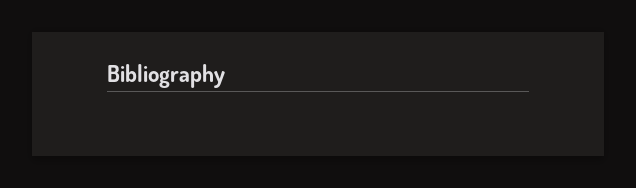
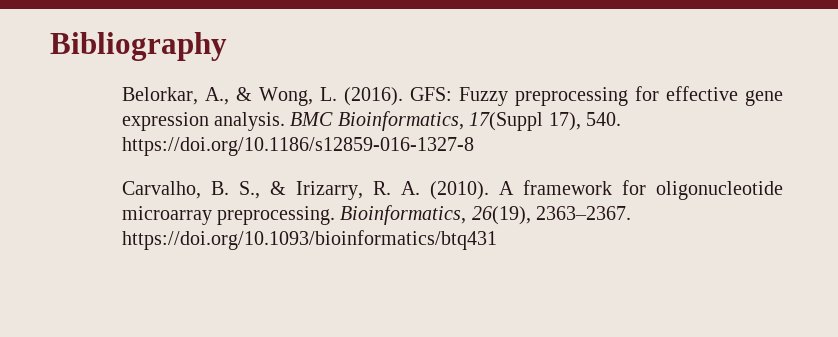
(225, 76) none -> [121,86,784,106] [121,111,621,131] [121,137,474,156] [121,180,783,200] [121,205,632,225] [121,230,497,250] // Belorkar, A., & Wong, L. (2016). GFS: Fuzzy preprocessing for effective gene expression analysis. BMC Bioinformatics, 17(Suppl 17), 540. https://doi.org/10.1186/s12859-016-1327-8 // Carvalho, B. S., & Irizarry, R. A. (2010). A framework for oligonucleotide microarray preprocessing. Bioinformatics, 26(19), 2363–2367. https://doi.org/10.1093/bioinformatics/btq431

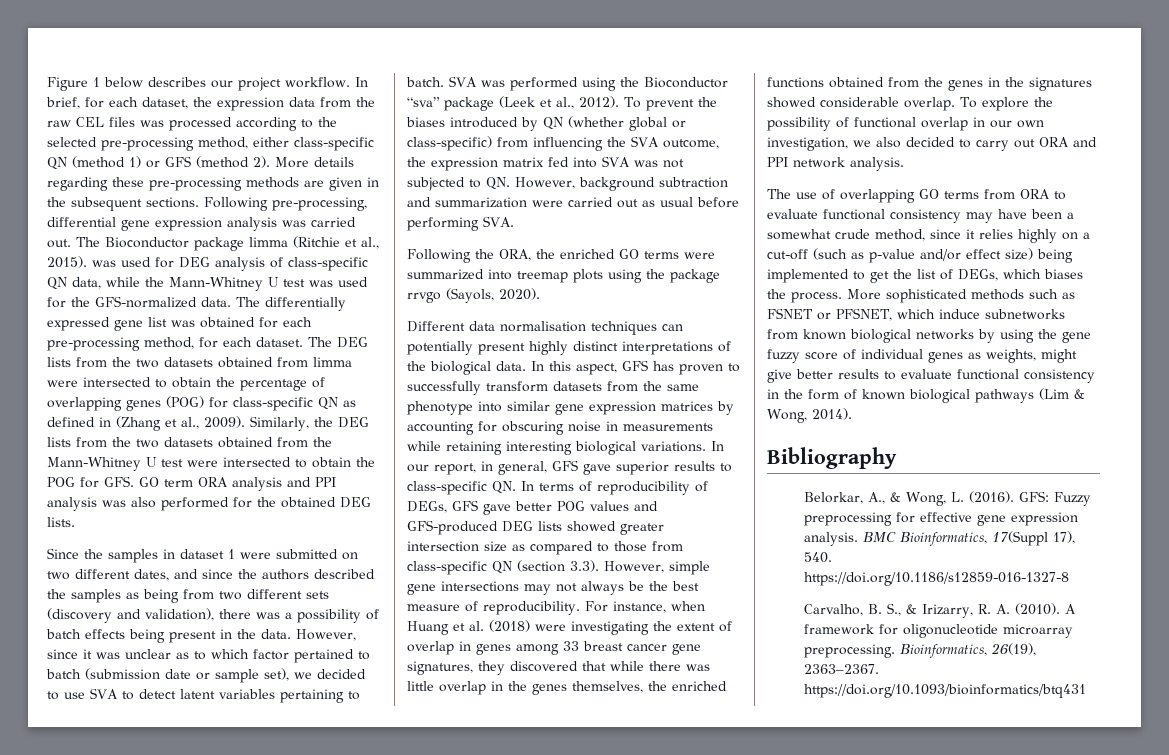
(50, 46) none -> [47,77,368,91] [46,97,375,111] [47,117,337,131] [47,137,374,151] [47,156,354,170] [47,177,379,191] [47,197,367,211] [47,217,356,231] [47,236,379,251] [47,256,368,271] [47,277,368,291] [47,296,346,311] [47,317,312,331] [47,337,368,351] [47,357,352,368] [47,377,325,391] [47,396,356,411] [47,416,369,431] [47,437,332,448] [47,457,375,471] [47,476,336,491] [47,497,371,511] [47,517,75,527] [47,548,358,563] [47,569,375,581] [47,589,329,603] [47,608,379,623] [46,629,356,643] [47,649,370,663] [46,668,366,683] [47,688,360,703] [406,76,728,91] [407,96,717,111] [406,116,686,131] [407,136,719,151] [407,156,684,171] [407,177,728,191] [407,197,739,208] [407,216,514,231] [407,249,715,263] [407,269,720,283] [407,288,540,303] [407,321,683,335] [407,341,731,355] [407,360,740,375] [407,381,699,395] [407,401,734,415] [407,421,713,435] [407,441,724,455] [407,460,732,475] [407,481,708,495] [407,500,658,515] [407,520,664,535] [407,541,683,555] [407,560,710,575] [407,581,699,595] [407,601,705,615] [407,620,732,635] [407,641,701,655] [407,661,710,675] [407,681,727,695] [767,77,1092,91] [767,97,1053,111] [767,117,1044,131] [767,137,1097,151] [767,157,904,171] [767,189,1066,203] [767,209,1074,223] [767,229,1090,243] [767,248,1073,263] [767,269,1083,283] [767,289,1075,303] [767,308,1065,321] [767,329,1091,343] [767,349,1077,363] [767,369,1095,383] [767,388,1085,403] [767,408,852,423] Figure 1 below describes our project workflow. In brief, for each dataset, the expression data from the raw CEL files was processed according to the selected pre-processing method, either class-specific QN (method 1) or GFS (method 2). More details regarding these pre-processing methods are given in the subsequent sections. Following pre-processing, differential gene expression analysis was carried out. The Bioconductor package limma (Ritchie et al., 2015). was used for DEG analysis of class-specific QN data, while the Mann-Whitney U test was used for the GFS-normalized data. The differentially expressed gene list was obtained for each pre-processing method, for each dataset. The DEG lists from the two datasets obtained from limma were intersected to obtain the percentage of overlapping genes (POG) for class-specific QN as defined in (Zhang et al., 2009). Similarly, the DEG lists from the two datasets obtained from the Mann-Whitney U test were intersected to obtain the POG for GFS. GO term ORA analysis and PPI analysis was also performed for the obtained DEG lists. // Since the samples in dataset 1 were submitted on two different dates, and since the authors described the samples as being from two different sets (discovery and validation), there was a possibility of batch effects being present in the data. However, since it was unclear as to which factor pertained to batch (submission date or sample set), we decided to use SVA to detect latent variables pertaining to batch. SVA was performed using the Bioconductor “sva” package (Leek et al., 2012). To prevent the biases introduced by QN (whether global or class-specific) from influencing the SVA outcome, the expression matrix fed into SVA was not subjected to QN. However, background subtraction and summarization were carried out as usual before performing SVA. // Following the ORA, the enriched GO terms were summarized into treemap plots using the package rrvgo (Sayols, 2020). // Different data normalisation techniques can potentially present highly distinct interpretations of the biological data. In this aspect, GFS has proven to successfully transform datasets from the same phenotype into similar gene expression matrices by accounting for obscuring noise in measurements while retaining interesting biological variations. In our report, in general, GFS gave superior results to class-specific QN. In terms of reproducibility of DEGs, GFS gave better POG values and GFS-produced DEG lists showed greater intersection size as compared to those from class-specific QN (section 3.3). However, simple gene intersections may not always be the best measure of reproducibility. For instance, when Huang et al. (2018) were investigating the extent of overlap in genes among 33 breast cancer gene signatures, they discovered that while there was little overlap in the genes themselves, the enriched functions obtained from the genes in the signatures showed considerable overlap. To explore the possibility of functional overlap in our own investigation, we also decided to carry out ORA and PPI network analysis. // The use of overlapping GO terms from ORA to evaluate functional consistency may have been a somewhat crude method, since it relies highly on a cut-off (such as p-value and/or effect size) being implemented to get the list of DEGs, which biases the process. More sophisticated methods such as FSNET or PFSNET, which induce subnetworks from known biological networks by using the gene fuzzy score of individual genes as weights, might give better results to evaluate functional consistency in the form of known biological pathways (Lim & Wong, 2014). //

